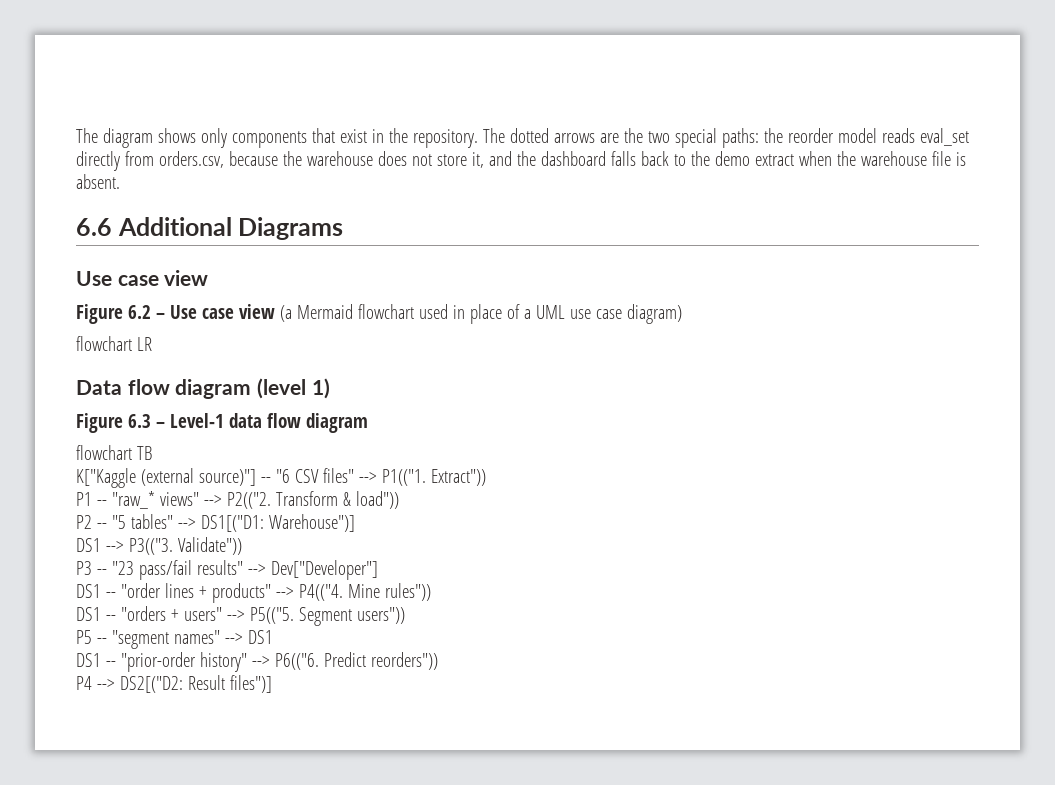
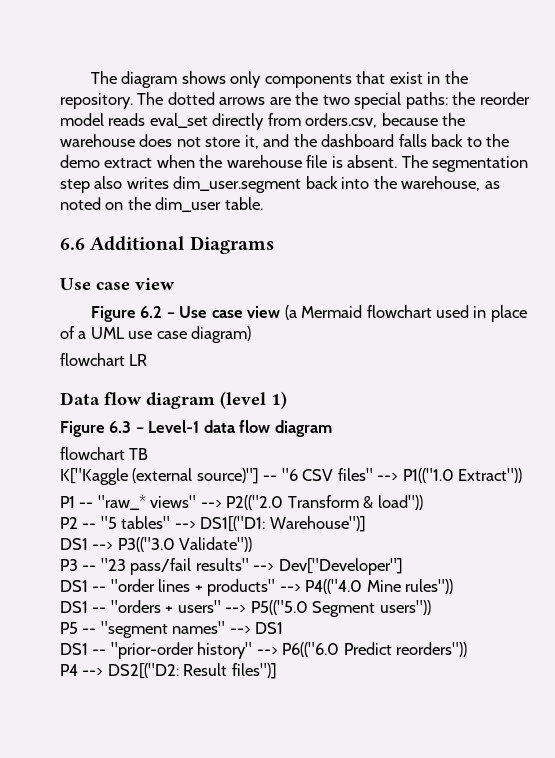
(120, 181) none -> [401,155,529,172] [60,176,500,193] [60,197,263,212] The segmentation step also writes dim_user.segment back into the warehouse, as noted on the dim_user table.
[381,469,426,486] P1(("1. -> [402,468,454,483] P1(("1.0
[226,492,271,509] P2(("2. -> [226,495,284,510] P2(("2.0
[128,538,173,555] P3(("3. -> [117,537,175,552] P3(("3.0
[298,584,343,601] P4(("4. -> [305,579,363,594] P4(("4.0
[249,607,294,624] P5(("5. -> [250,600,308,615] P5(("5.0
[274,653,319,670] P6(("6. -> [282,642,340,657] P6(("6.0

